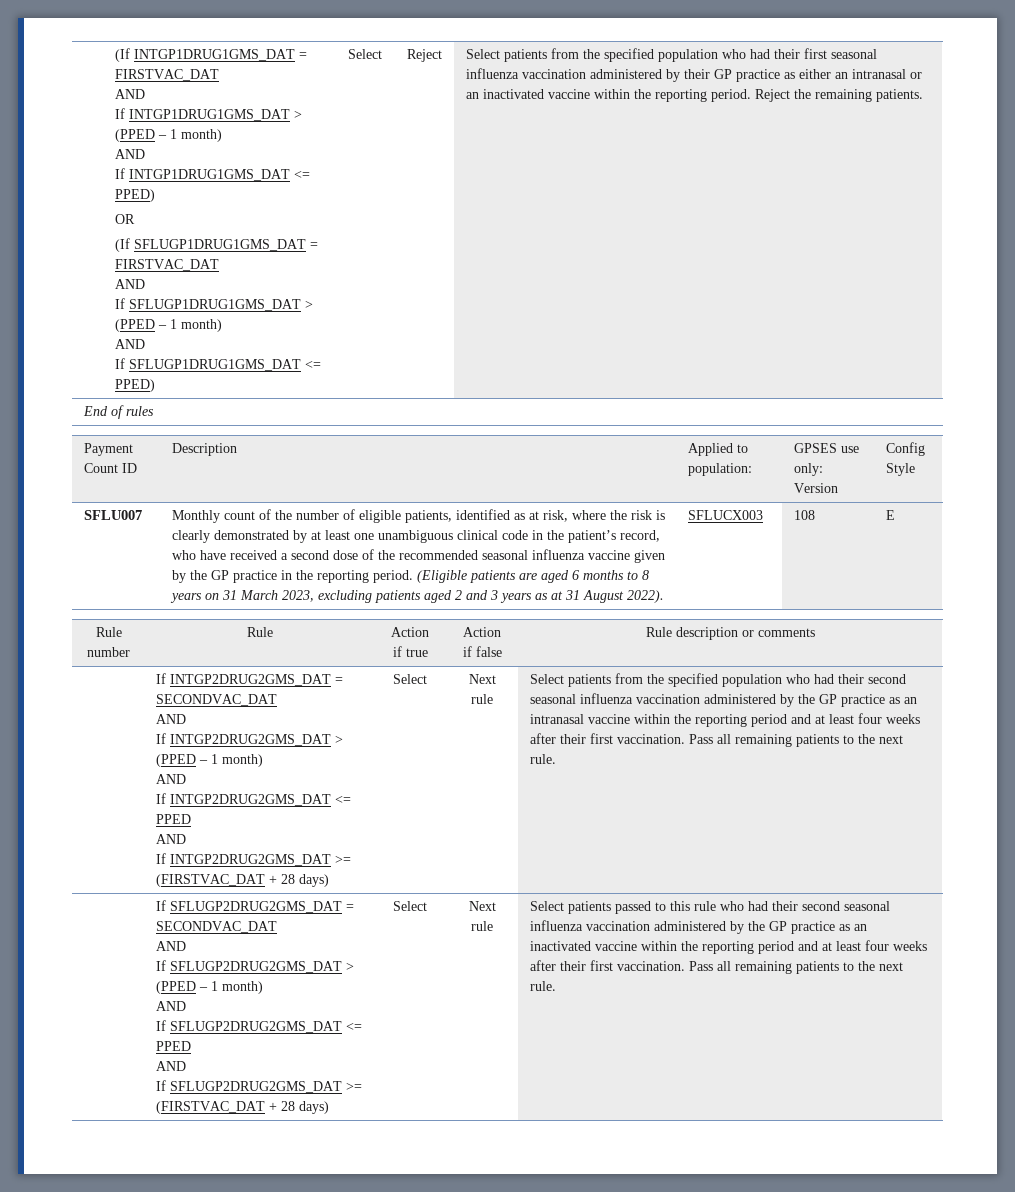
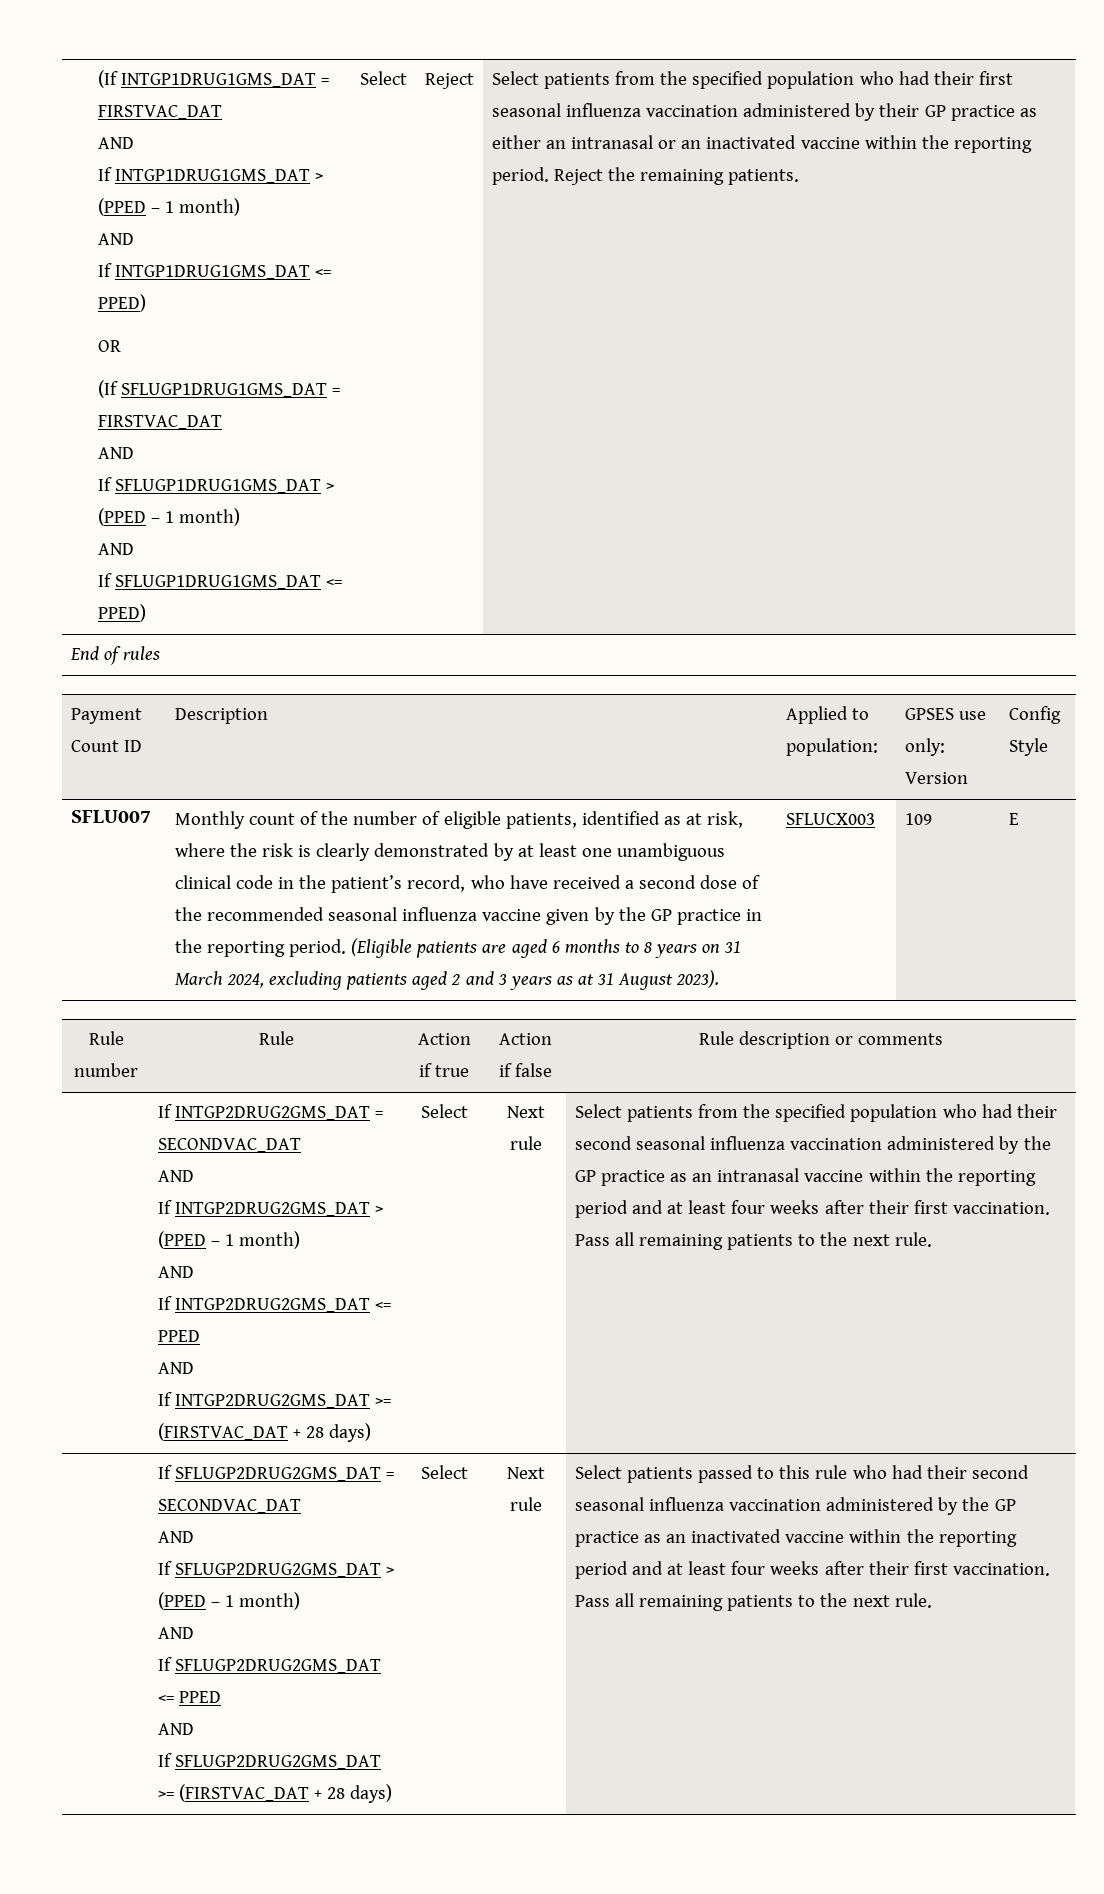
[281,590,314,602] 2023, -> [226,973,264,988] 2024,
[626,590,664,603] 2022). -> [676,970,720,988] 2023).
[793,510,815,520] 108 -> [904,813,932,825] 109

